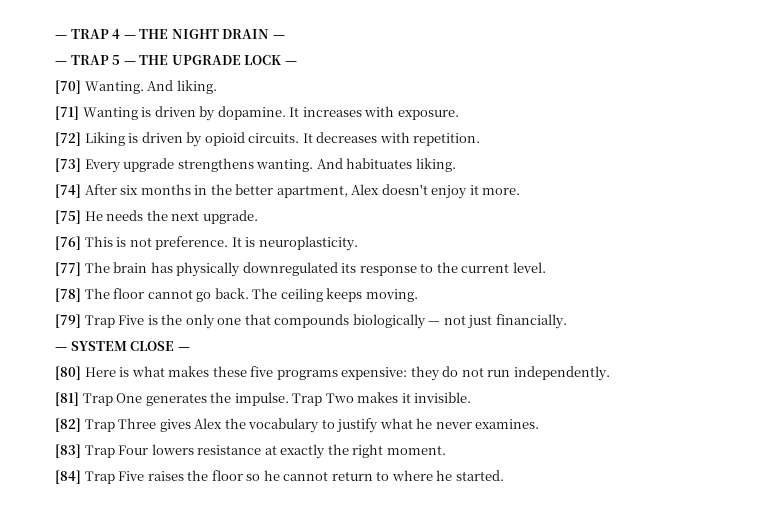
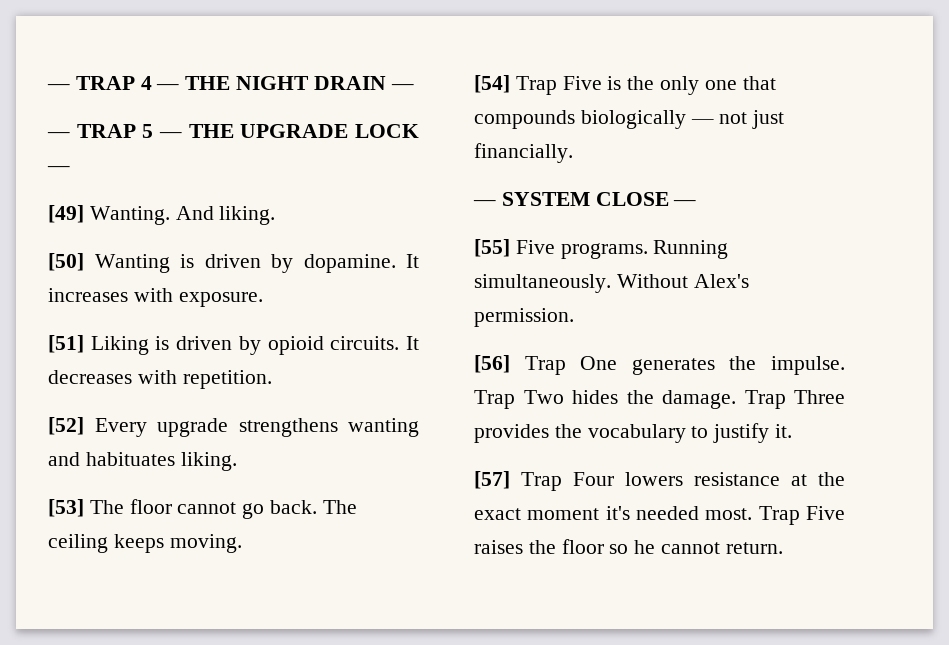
[55,80,81,94] [70] -> [48,205,84,223] [49]
[55,106,79,120] [71] -> [48,253,84,271] [50]
[55,132,81,146] [72] -> [48,335,84,353] [51]
[55,158,81,172] [73] -> [48,417,84,435] [52]
[256,158,343,172] wanting. And -> [348,418,419,437] [48,452,80,466] wanting and
[55,184,521,199] [55,210,258,224] [55,236,358,251] [55,262,546,277] [55,288,81,302] [74] After six months in the better apartment, Alex doesn't enjoy it more. // [75] He needs the next upgrade. // [76] This is not preference. It is neuroplasticity. // [77] The brain has physically downregulated its response to the current level. // [78] -> [48,499,84,517] [53]
[55,314,81,328] [79] -> [474,75,510,93] [54]
[55,366,610,381] [55,392,79,406] [80] Here is what makes these five programs expensive: they do not run independently. // [81] -> [474,239,729,259] [474,274,749,293] [474,308,574,327] [474,355,510,373] [55] Five programs. Running simultaneously. Without Alex's permission. // [56]
[357,392,472,403] [55,418,540,433] [55,444,81,458] makes it invisible. // [82] Trap Three gives Alex the vocabulary to justify what he never examines. // [83] -> [572,390,845,409] [474,423,793,443] [474,471,510,489] hides the damage. Trap Three provides the vocabulary to justify it. // [57]
[280,444,446,459] [55,470,81,484] exactly the right moment. // [84] -> [818,472,845,486] [474,506,753,520] the exact moment it's needed most.
[331,470,504,481] return to where he started. -> [725,542,783,554] return.

